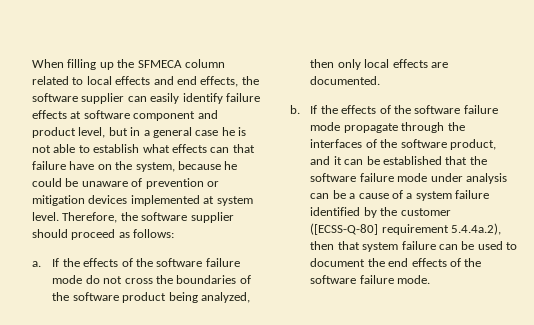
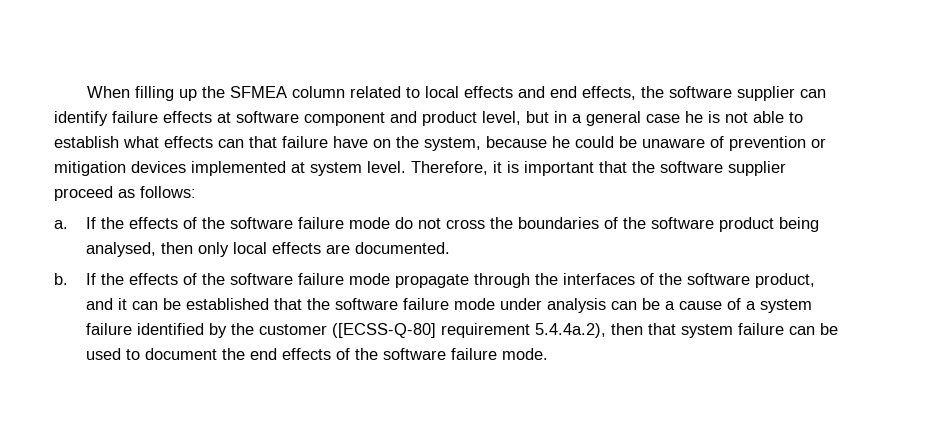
[137,60,182,68] SFMECA -> [229,86,287,98] SFMEA
[150,93,180,104] easily -> (826, 93) none
[120,212,234,223] [32,229,68,238] the software supplier should -> [493,161,786,176] it is important that the software supplier
[200,292,250,303] analyzed, -> [85,242,156,257] analysed,

